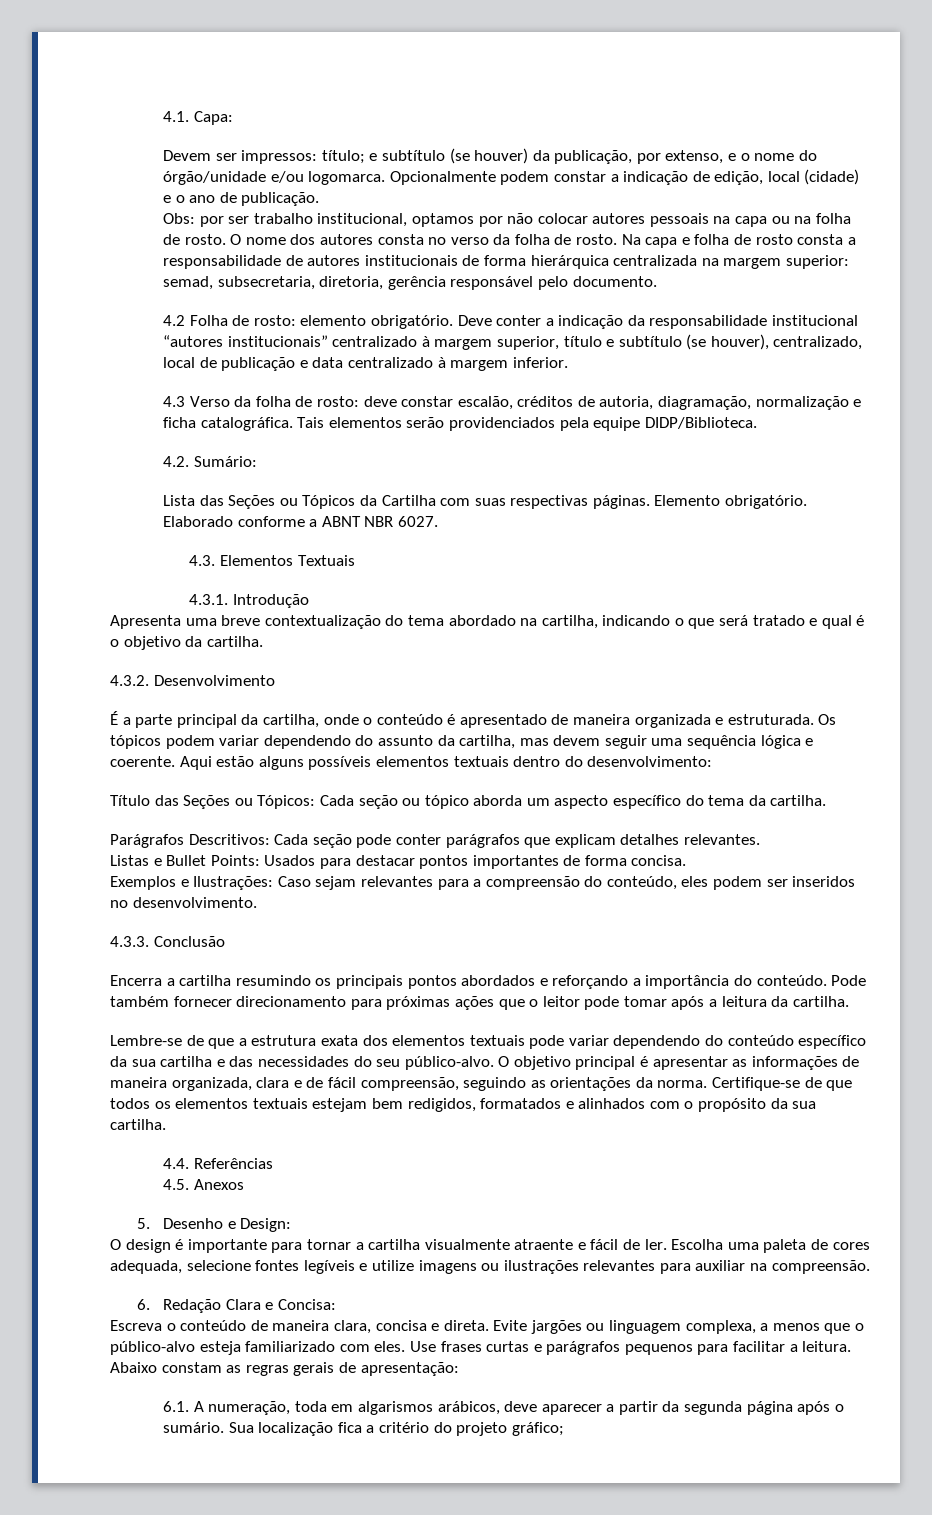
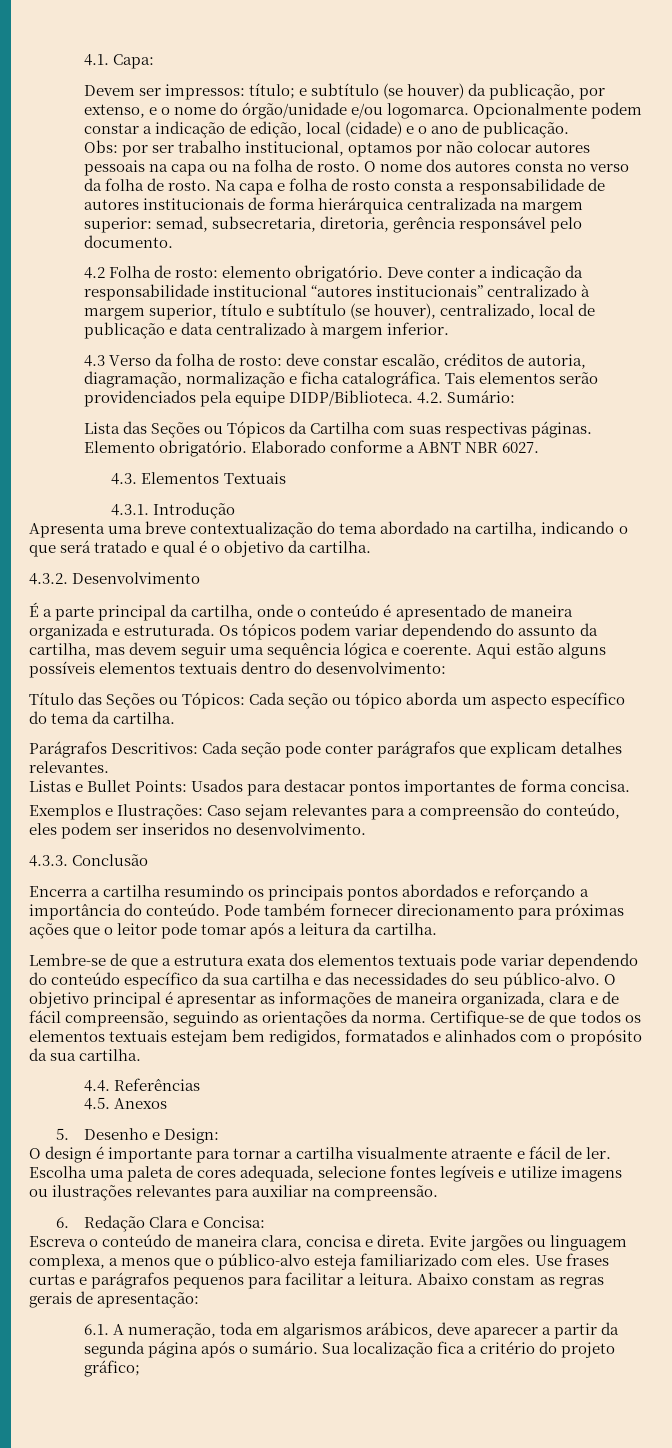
(757, 423) // -> (414, 398) none

